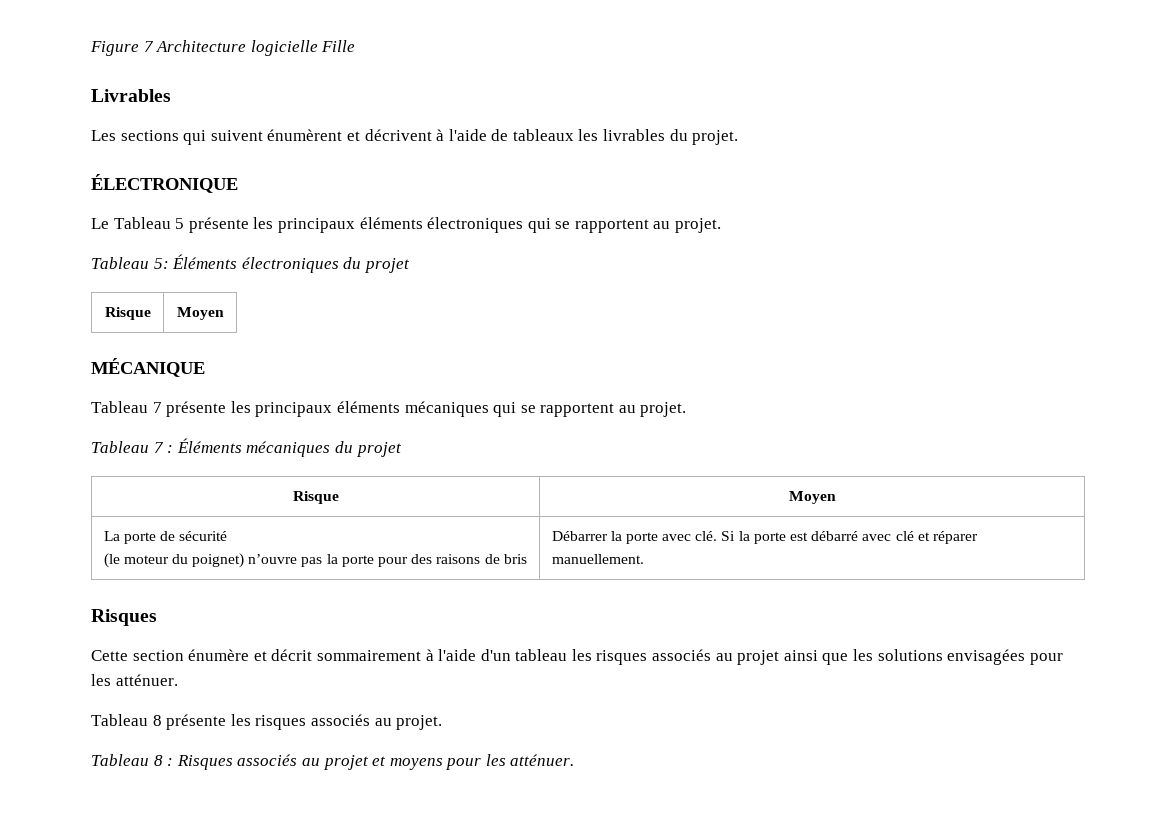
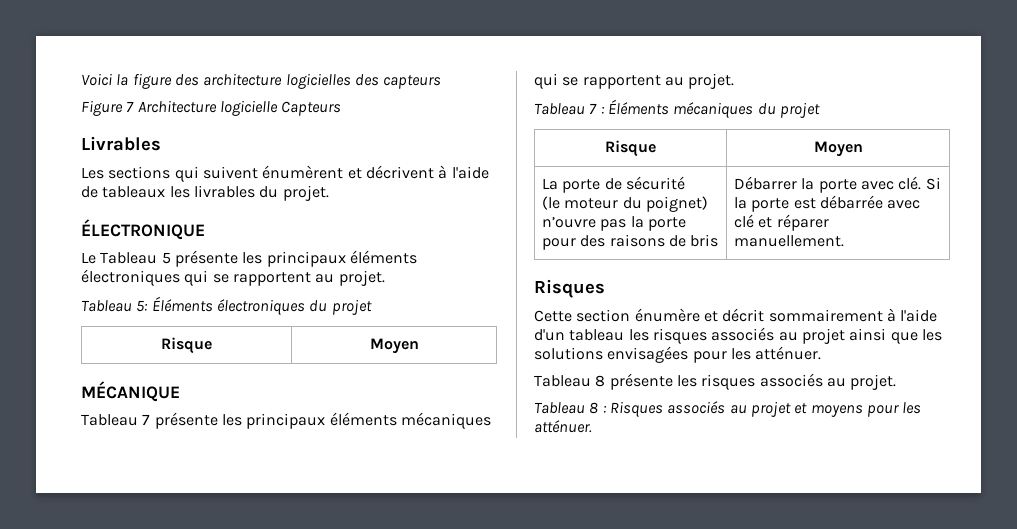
(90, 48) none -> [81,73,442,89] Voici la figure des architecture logicielles des capteurs //
[321,40,356,52] Fille -> [281,101,342,116] Capteurs
[811,531,859,541] débarré -> [819,195,883,209] débarrée

